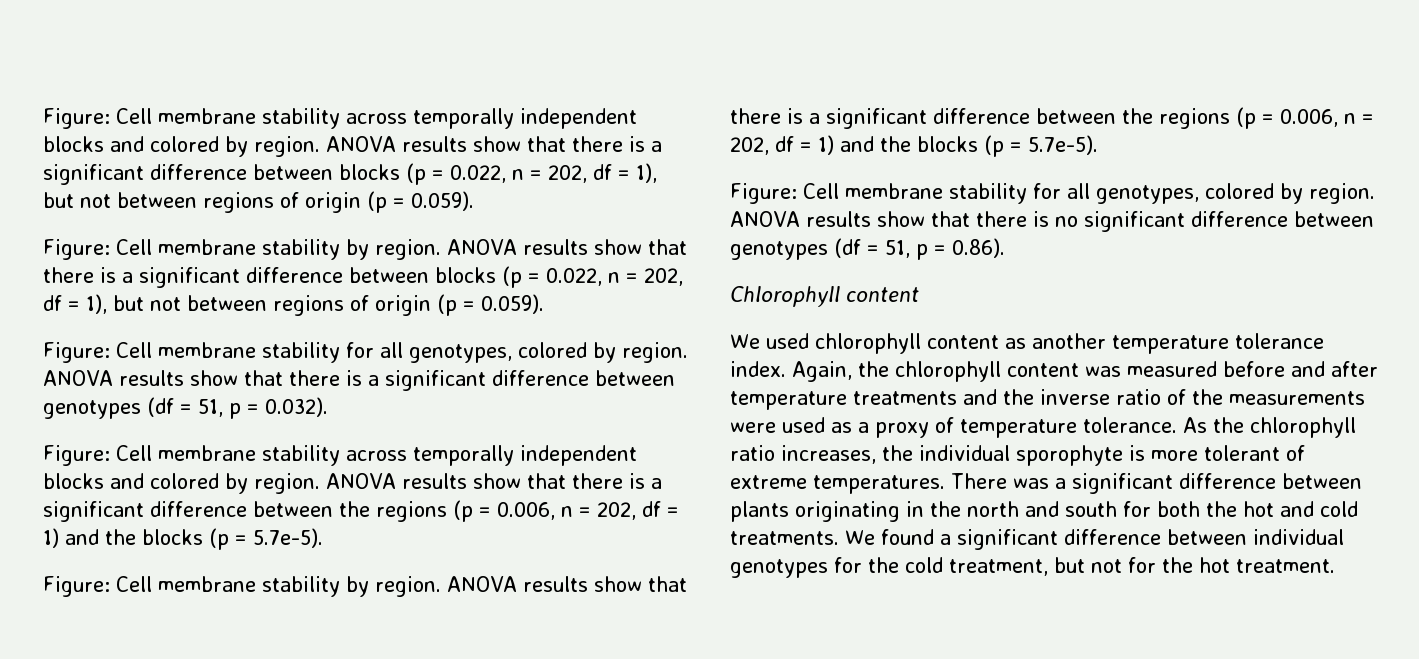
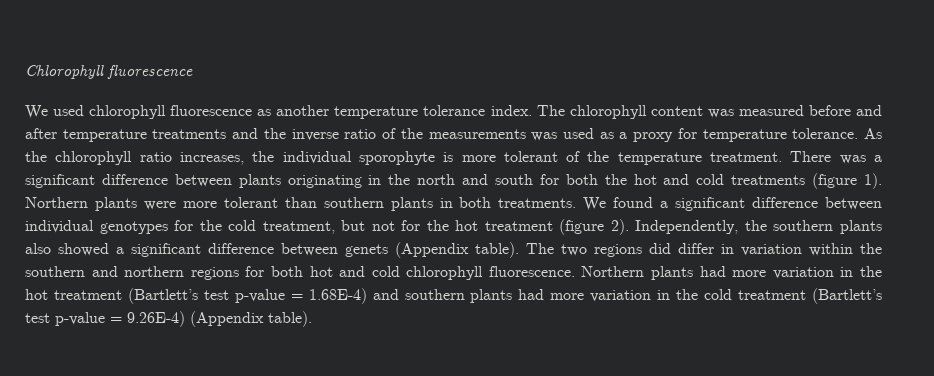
[43,108,637,129] [43,136,662,157] [43,163,657,185] [43,191,474,213] [43,239,687,260] [43,266,683,288] [43,294,544,316] [43,342,688,363] [43,370,675,391] [43,397,328,419] [43,445,637,466] [43,473,662,494] [43,500,679,522] [43,528,323,550] [43,576,687,597] [730,107,1374,129] [730,135,1098,157] [730,183,1375,204] [730,211,1374,232] [730,238,1005,260] [730,286,919,307] Figure: Cell membrane stability across temporally independent blocks and colored by region. ANOVA results show that there is a significant difference between blocks (p = 0.022, n = 202, df = 1), but not between regions of origin (p = 0.059). // Figure: Cell membrane stability by region. ANOVA results show that there is a significant difference between blocks (p = 0.022, n = 202, df = 1), but not between regions of origin (p = 0.059). // Figure: Cell membrane stability for all genotypes, colored by region. ANOVA results show that there is a significant difference between genotypes (df = 51, p = 0.032). // Figure: Cell membrane stability across temporally independent blocks and colored by region. ANOVA results show that there is a significant difference between the regions (p = 0.006, n = 202, df = 1) and the blocks (p = 5.7e-5). // Figure: Cell membrane stability by region. ANOVA results show that there is a significant difference between the regions (p = 0.006, n = 202, df = 1) and the blocks (p = 5.7e-5). // Figure: Cell membrane stability for all genotypes, colored by region. ANOVA results show that there is no significant difference between genotypes (df = 51, p = 0.86). // Chlorophyll content -> [25,65,193,79] Chlorophyll fluorescence
[926,335,999,349] content -> [170,105,253,116] fluorescence
[792,361,889,382] Again, the -> [536,105,565,116] The
[730,422,776,433] were -> [531,132,558,141] was
[935,417,954,433] of -> [677,128,697,139] for
[730,475,945,494] extreme temperatures. -> [587,151,783,165] the temperature treatment.
(1358, 509) none -> [731,173,883,189] [25,197,492,211] treatments (figure 1). Northern plants were more tolerant than southern plants in both
[1236,559,1335,573] treatment. -> [484,219,882,235] [25,242,882,258] [25,266,883,280] [25,288,883,304] [25,311,312,327] treatment (figure 2). Independently, the southern plants also showed a significant difference between genets (Appendix table). The two regions did differ in variation within the southern and northern regions for both hot and cold chlorophyll fluorescence. Northern plants had more variation in the hot treatment (Bartlett’s test p-value = 1.68E-4) and southern plants had more variation in the cold treatment (Bartlett’s test p-value = 9.26E-4) (Appendix table).

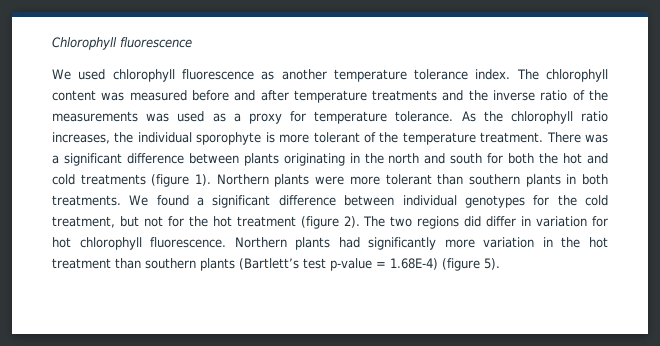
[635,220,882,234] [25,242,519,258] Independently, the southern plants also showed a significant difference between genets (Appendix table). -> (360, 222) none
[809,243,882,256] [25,266,400,280] within the southern and northern regions for both hot and cold -> [592,216,608,227] [52,237,71,248] for hot
(726, 271) none -> [368,237,437,250] significantly
(122, 295) none -> [115,258,235,271] than southern plants
[372,288,883,304] [25,311,312,327] and southern plants had more variation in the cold treatment (Bartlett’s test p-value = 9.26E-4) (Appendix table). -> [442,258,500,271] (figure 5).

